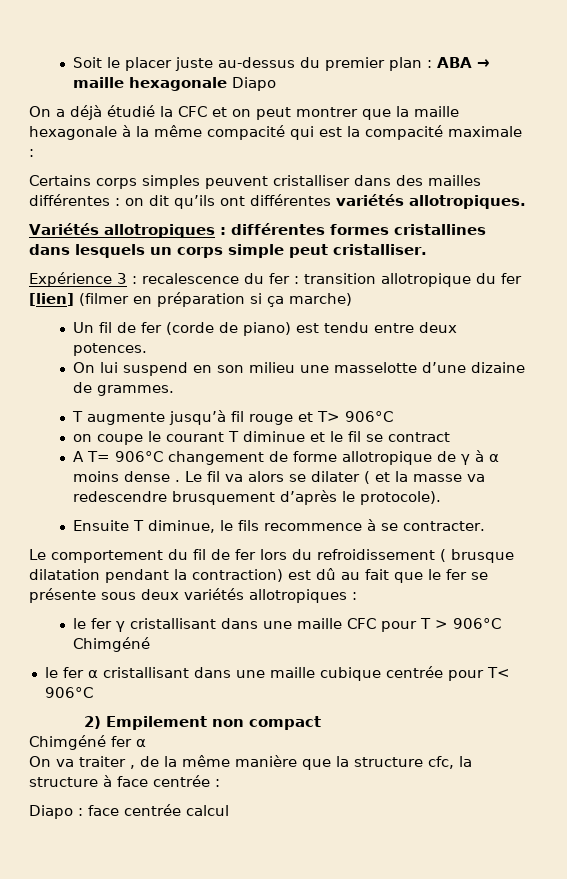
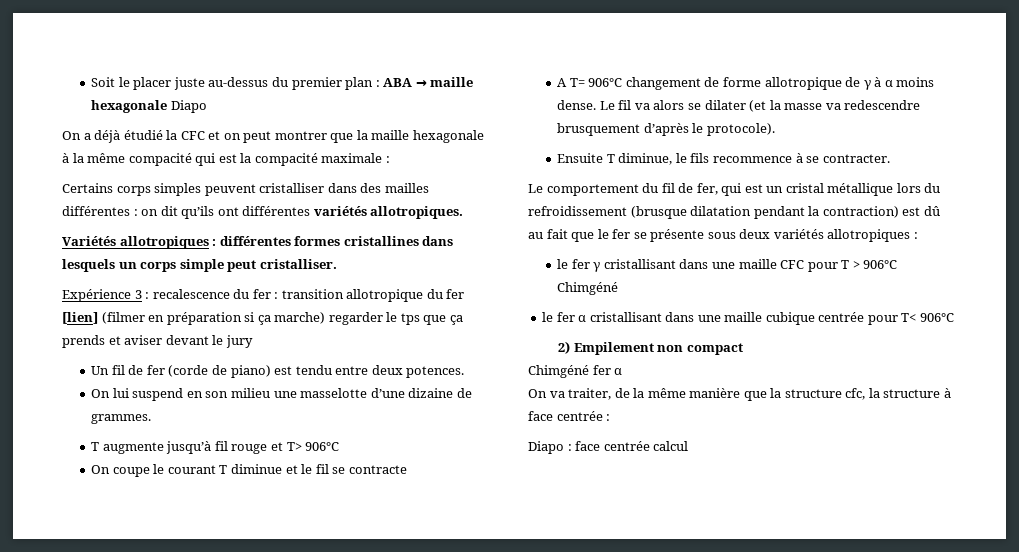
(352, 299) none -> [328,312,463,325] [62,335,253,348] regarder le tps que ça prends et aviser devant le jury
[72,434,92,442] on -> [91,465,111,474] On
[387,432,450,442] contract -> [348,465,407,474] contracte
[123,471,180,482] dense . -> [557,100,597,110] dense.
[363,471,390,484] ( et -> [749,100,767,112] (et
[235,549,256,560] fer -> [696,183,894,196] fer, qui est un cristal métallique
[440,549,514,563] ( brusque -> [630,206,687,219] (brusque
[79,756,135,769] traiter , -> [568,388,612,400] traiter,

